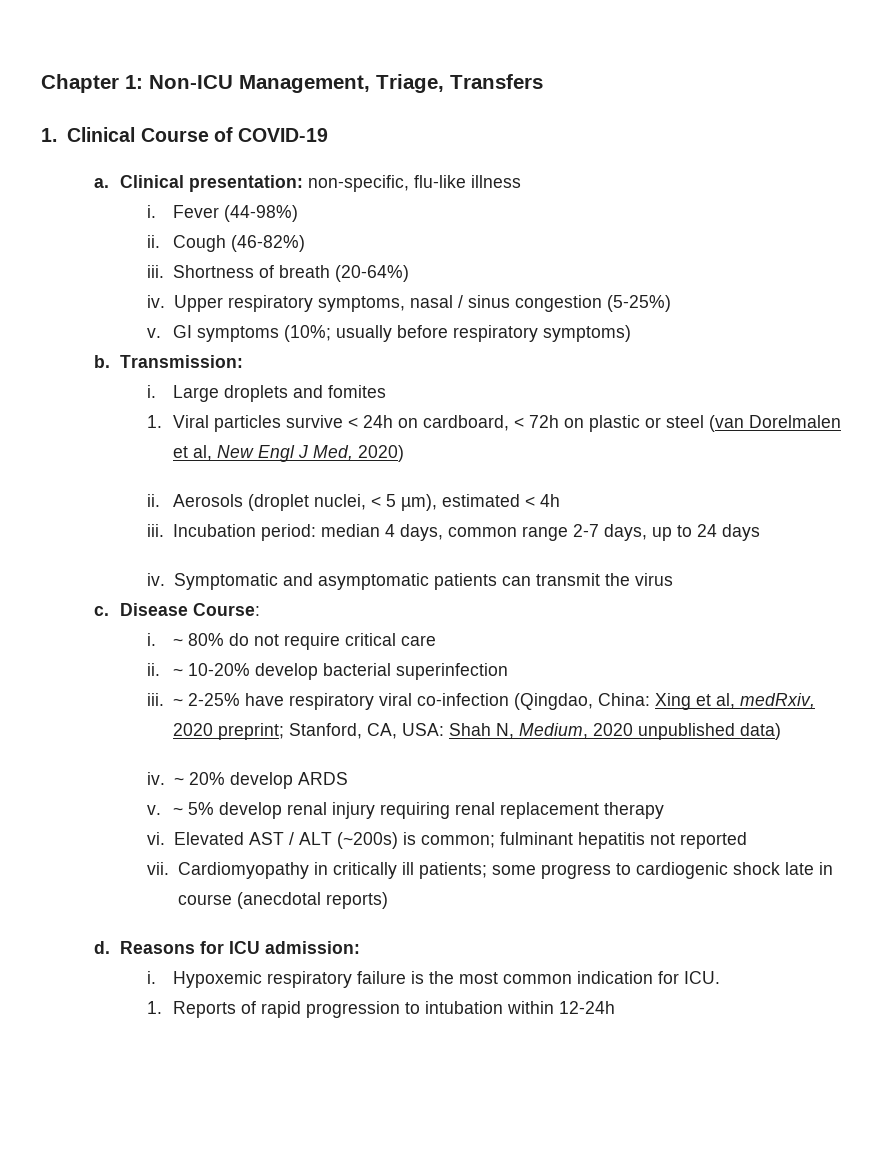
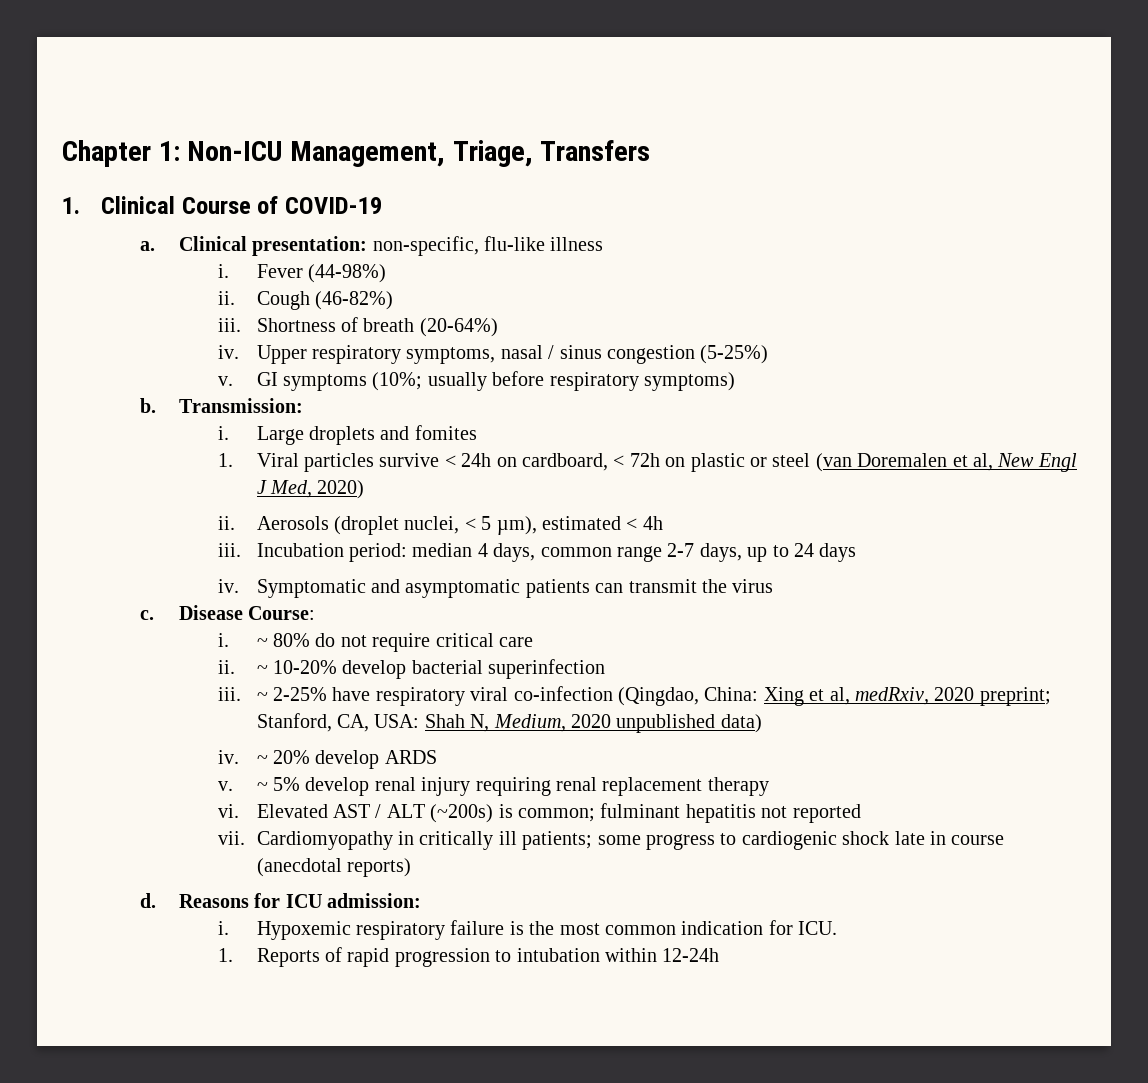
[749,415,842,428] Dorelmalen -> [857,453,948,467] Doremalen

